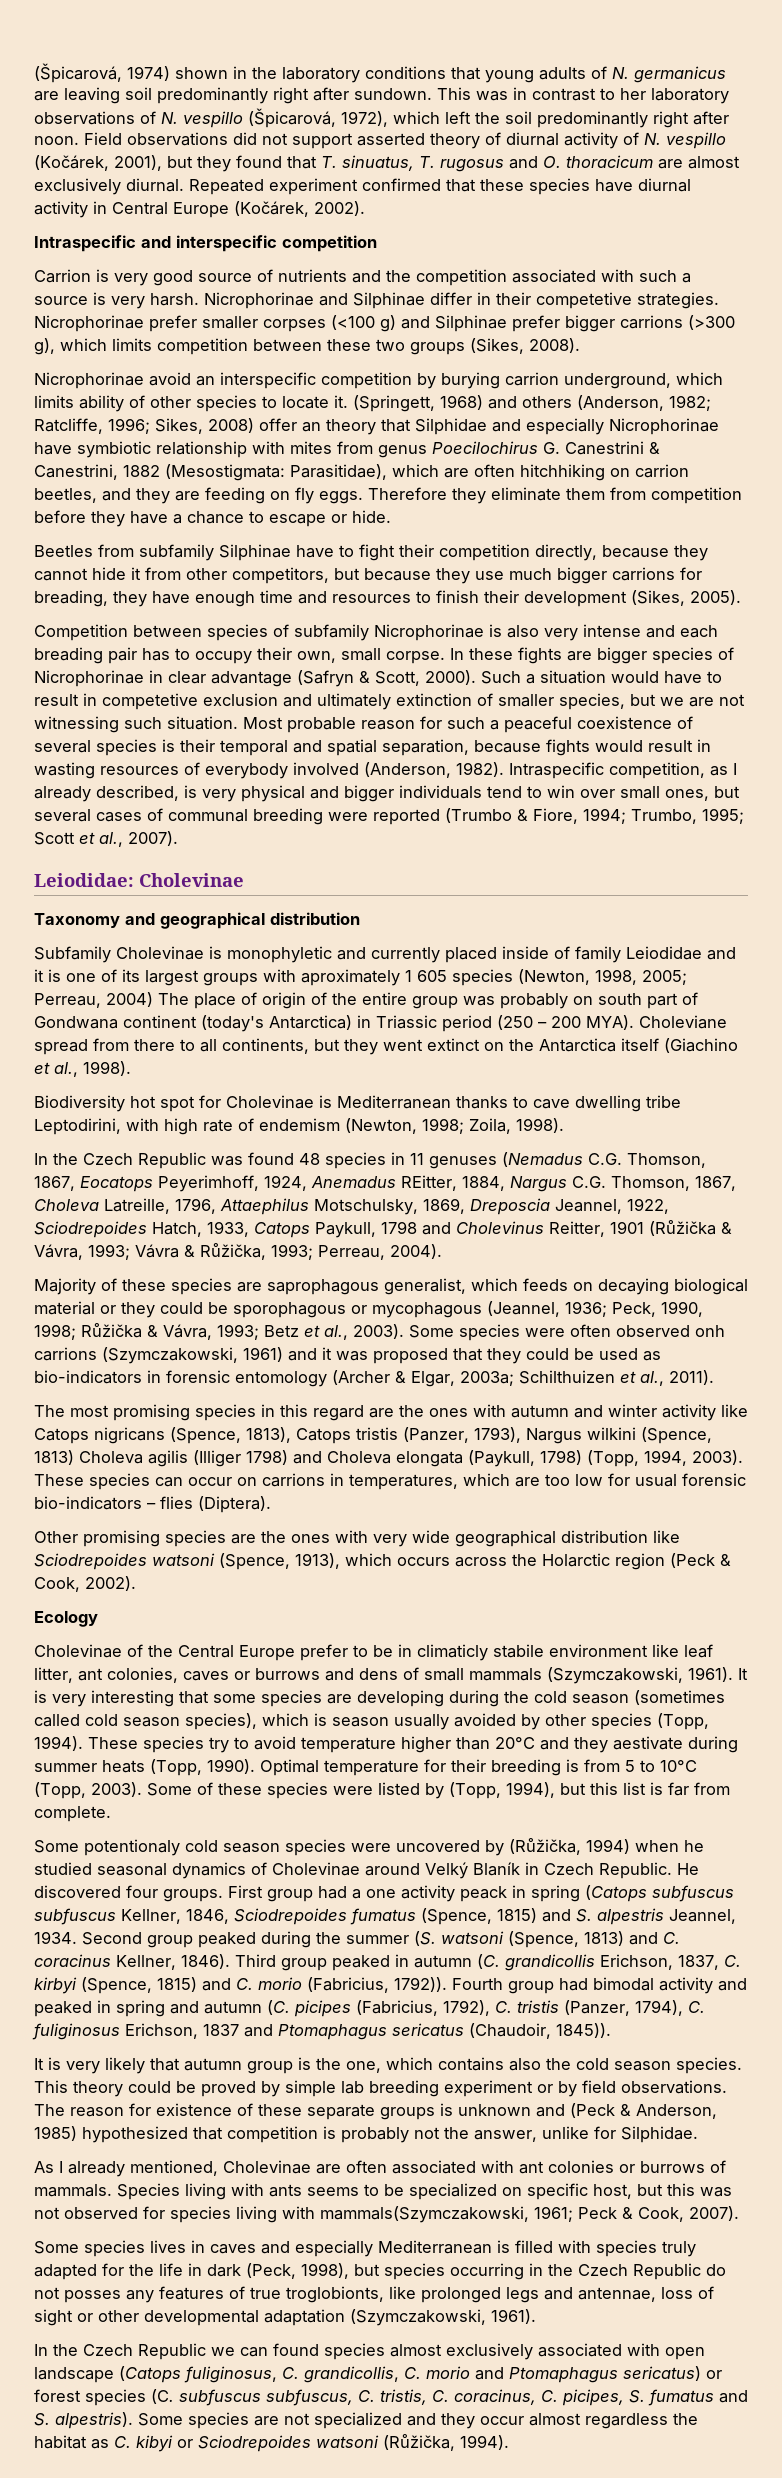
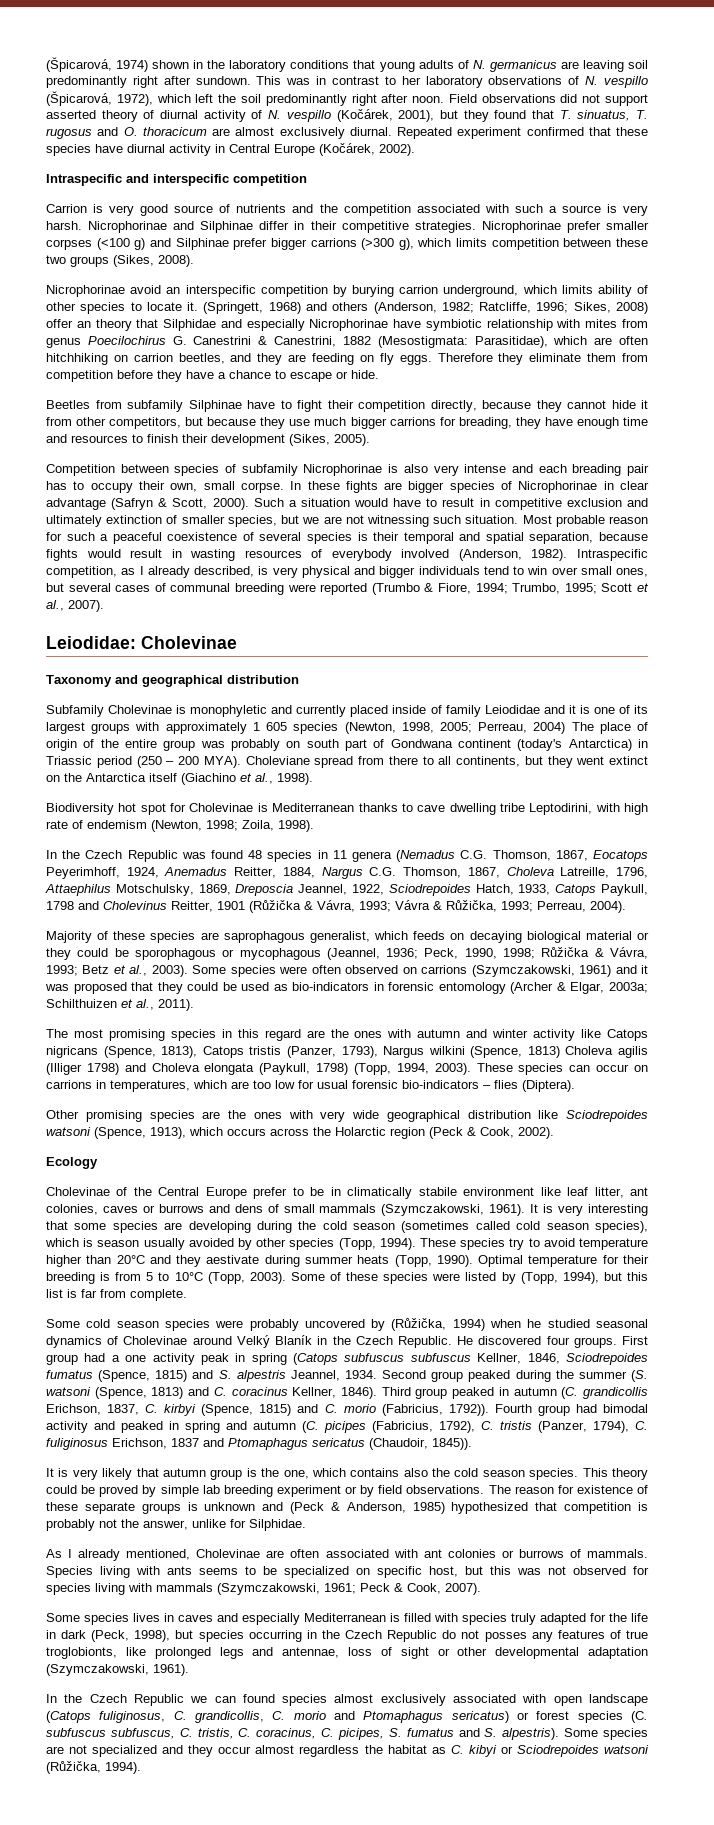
[536,292,632,309] competetive -> [341,221,409,233] competitive
[102,693,198,710] competetive -> [494,498,562,510] competitive
[301,969,400,986] aproximately -> [165,722,247,734] approximately
[429,1156,497,1169] genuses -> [351,851,392,862] genera
[401,1175,457,1191] REitter, -> [234,867,277,878] Reitter,
[695,1325,725,1337] onh -> [402,967,417,974] on
[417,1644,488,1661] climaticly -> [347,1187,413,1199] climatically
[84,1839,180,1856] potentionaly -> (80, 1323) none
(391, 1847) none -> [249,1319,299,1331] probably
(539, 1868) none -> [332,1336,351,1345] the
[460,1886,507,1902] peack -> [200,1353,229,1365] peak
[320,2206,529,2223] mammals(Szymczakowski, -> [156,1583,320,1595] mammals (Szymczakowski,

